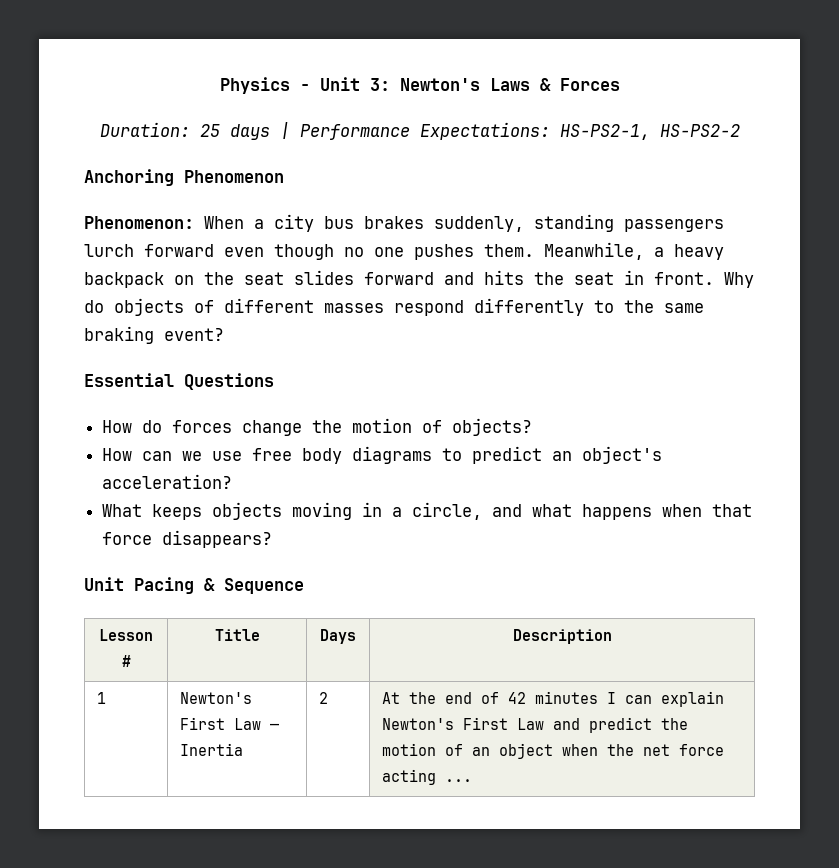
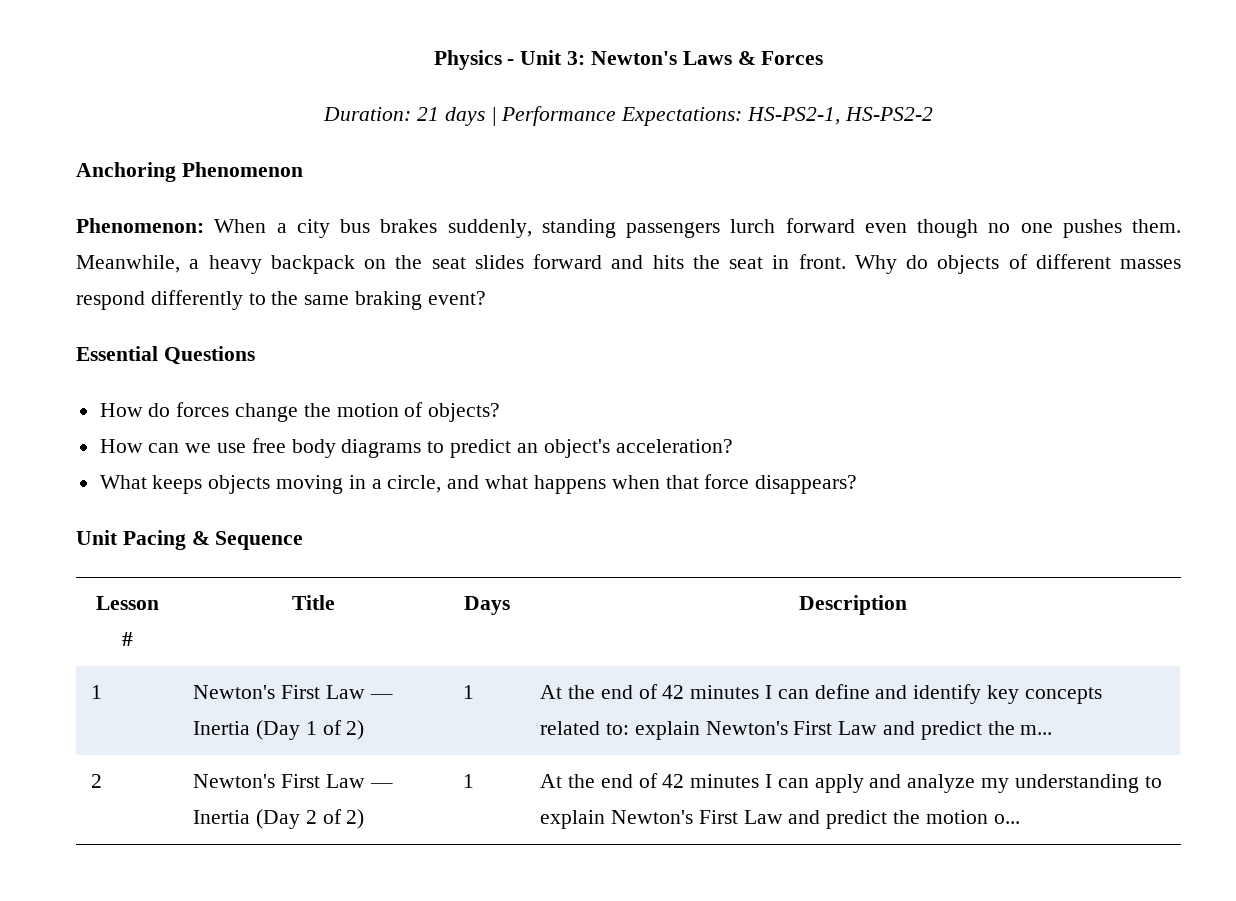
[199,124,220,137] 25 -> [416,107,439,121] 21
[318,692,328,704] [381,691,652,704] | 2 | At the end of 42 minutes I can -> [255,720,365,740] [463,685,475,699] [540,684,1102,704] [540,721,1053,740] [91,774,103,788] [193,774,393,788] [193,809,365,829] [463,774,475,788] [540,773,1162,793] (Day 1 of 2) | 1 | At the end of 42 minutes I can define and identify key concepts related to: explain Newton's First Law and predict the m... // 2 | Newton's First Law — Inertia (Day 2 of 2) | 1 | At the end of 42 minutes I can apply and analyze my understanding to
[444,743,724,759] [381,769,472,785] of an object when the net force acting ... -> [993,814,1020,824] o...

